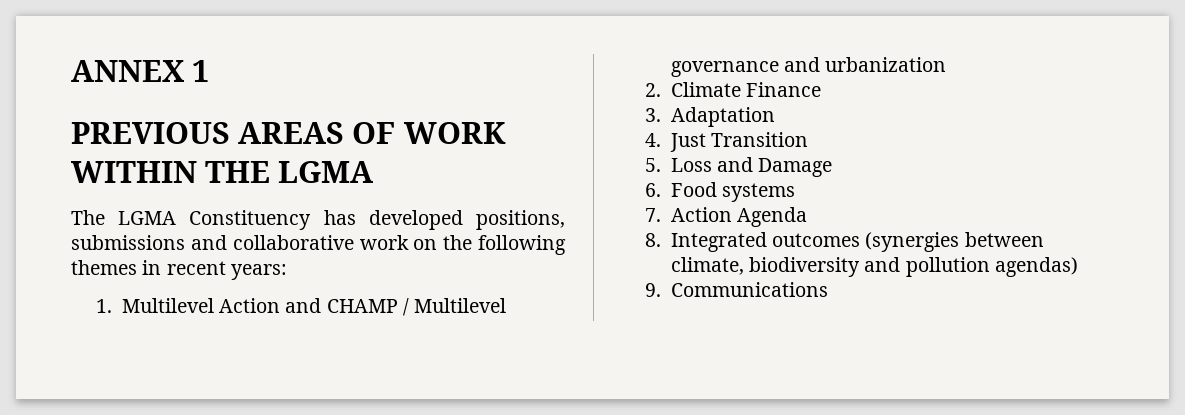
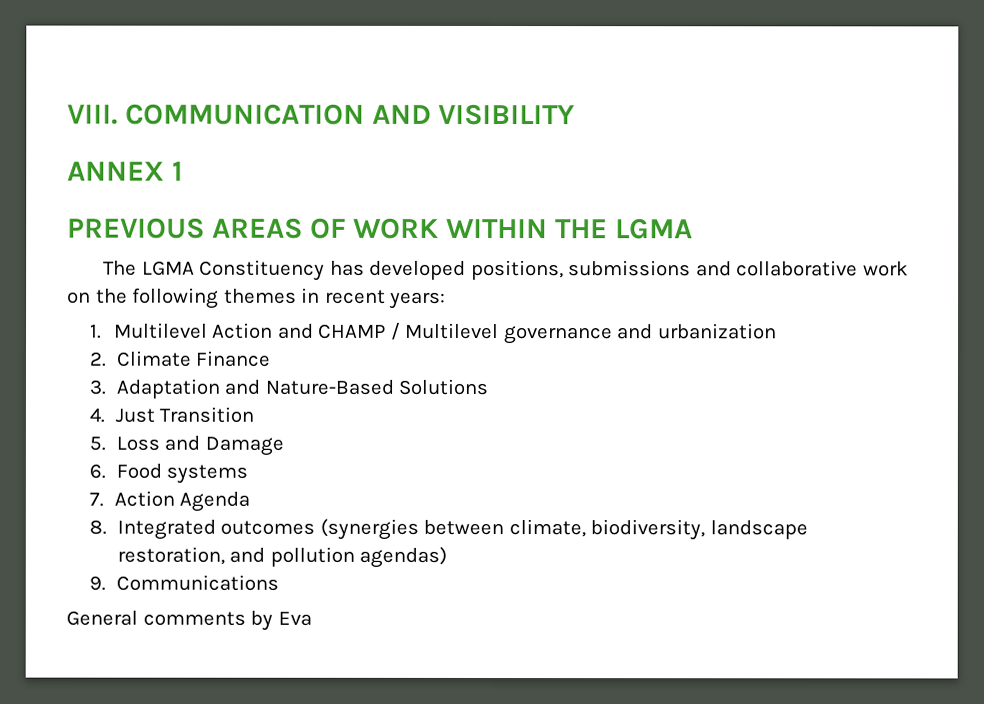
(71, 71) none -> [67,103,576,126] VIII. COMMUNICATION AND VISIBILITY //
(775, 117) none -> [224,378,489,395] and Nature-Based Solutions
[749,257,861,277] biodiversity -> [590,519,808,541] [116,546,225,565] biodiversity, landscape restoration,
(828, 289) none -> [66,610,312,631] // General comments by Eva

